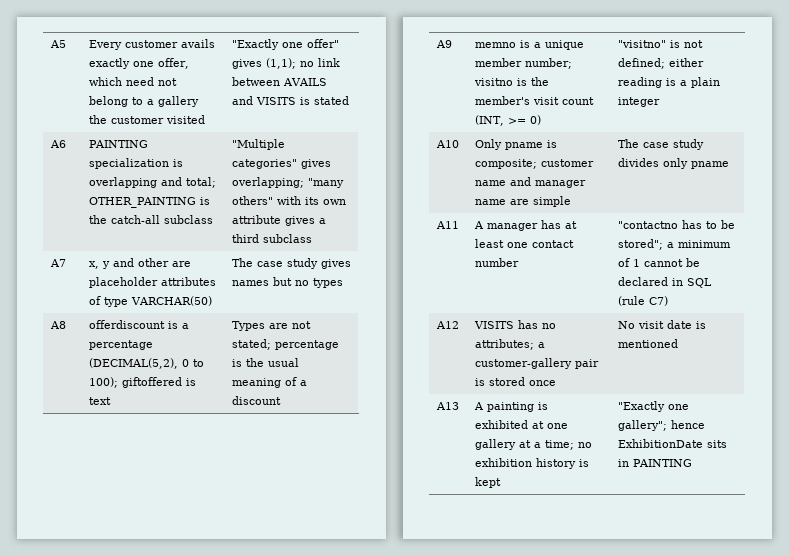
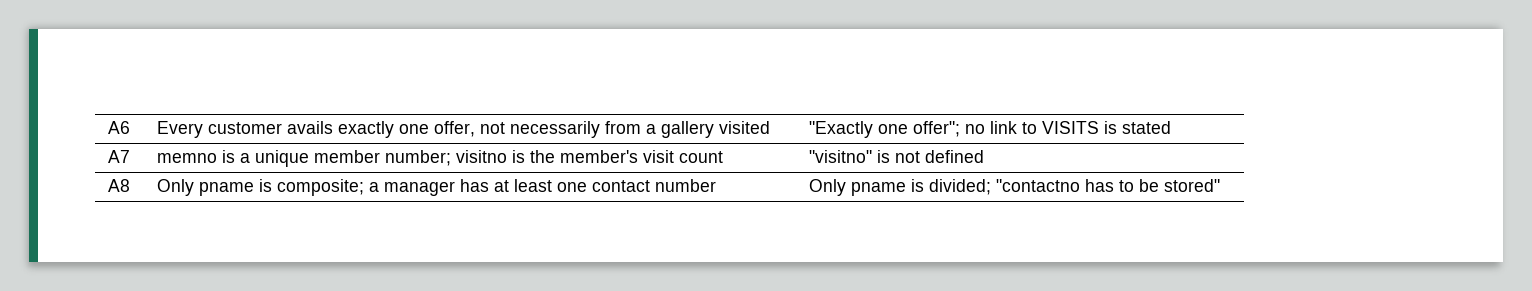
[49,40,66,48] A5 -> [108,121,131,134] A6
[88,77,177,86] [88,96,199,107] [88,115,205,124] [231,39,339,50] [231,58,340,69] [231,77,327,86] [231,96,349,105] [49,140,66,148] [88,140,148,148] [88,158,183,169] [88,177,216,188] [88,197,210,208] [88,215,213,224] [231,139,285,150] [231,159,331,169] [231,177,344,188] [231,196,346,205] [231,215,326,226] [231,234,312,243] [49,259,66,267] [88,258,191,269] [88,277,216,288] [88,296,212,307] [231,258,351,269] [231,277,343,288] [49,321,66,329] [88,320,189,329] [88,340,153,350] [88,358,204,369] [88,377,196,388] [88,397,111,405] [231,321,311,331] [231,339,339,350] [231,358,299,367] [231,377,307,388] [231,396,281,405] [435,40,452,48] which need not belong to a gallery the customer visited | "Exactly one offer" gives (1,1); no link between AVAILS and VISITS is stated // A6 | PAINTING specialization is overlapping and total; OTHER_PAINTING is the catch-all subclass | "Multiple categories" gives overlapping; "many others" with its own attribute gives a third subclass // A7 | x, y and other are placeholder attributes of type VARCHAR(50) | The case study gives names but no types // A8 | offerdiscount is a percentage (DECIMAL(5,2), 0 to 100); giftoffered is text | Types are not stated; percentage is the usual meaning of a discount // A9 -> [480,121,771,138] [809,121,1172,138] [108,150,131,163] not necessarily from a gallery visited | "Exactly one offer"; no link to VISITS is stated // A7
[474,115,541,126] (INT, >= 0) -> (724, 157) none
[617,58,704,69] [617,77,720,88] [617,97,660,107] [435,140,459,148] [474,139,557,150] [474,159,594,169] [474,177,586,188] [474,196,571,207] [617,139,704,150] [617,158,729,169] [435,221,459,229] [473,221,484,229] defined; either reading is a plain integer // A10 | Only pname is composite; customer name and manager name are simple | The case study divides only pname // A11 | A -> [925,150,985,163] [108,179,131,192] [157,179,380,196] defined // A8 | Only pname is composite; a
[617,220,735,229] [617,239,731,250] [617,258,700,267] [617,277,712,288] [617,296,668,306] [435,321,459,329] [473,320,556,329] [474,339,545,350] [474,358,599,369] [474,377,556,386] [617,320,706,329] [617,339,678,348] [435,402,459,410] [473,402,548,412] [474,420,568,429] [474,439,592,450] [474,458,589,469] [474,477,501,488] [617,401,689,412] [617,420,705,431] [617,439,727,448] [617,459,692,467] "contactno has to be stored"; a minimum of 1 cannot be declared in SQL (rule C7) // A12 | VISITS has no attributes; a customer-gallery pair is stored once | No visit date is mentioned // A13 | A painting is exhibited at one gallery at a time; no exhibition history is kept | "Exactly one gallery"; hence ExhibitionDate sits in PAINTING -> [809,179,1221,196] Only pname is divided; "contactno has to be stored"

